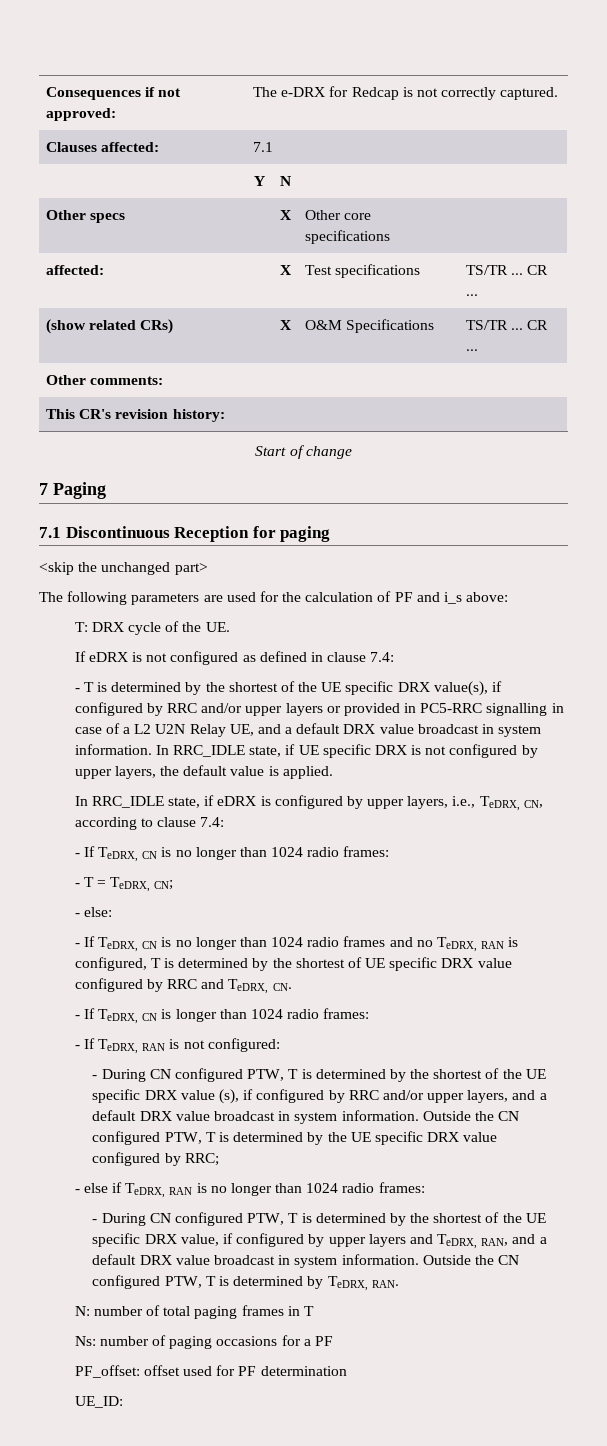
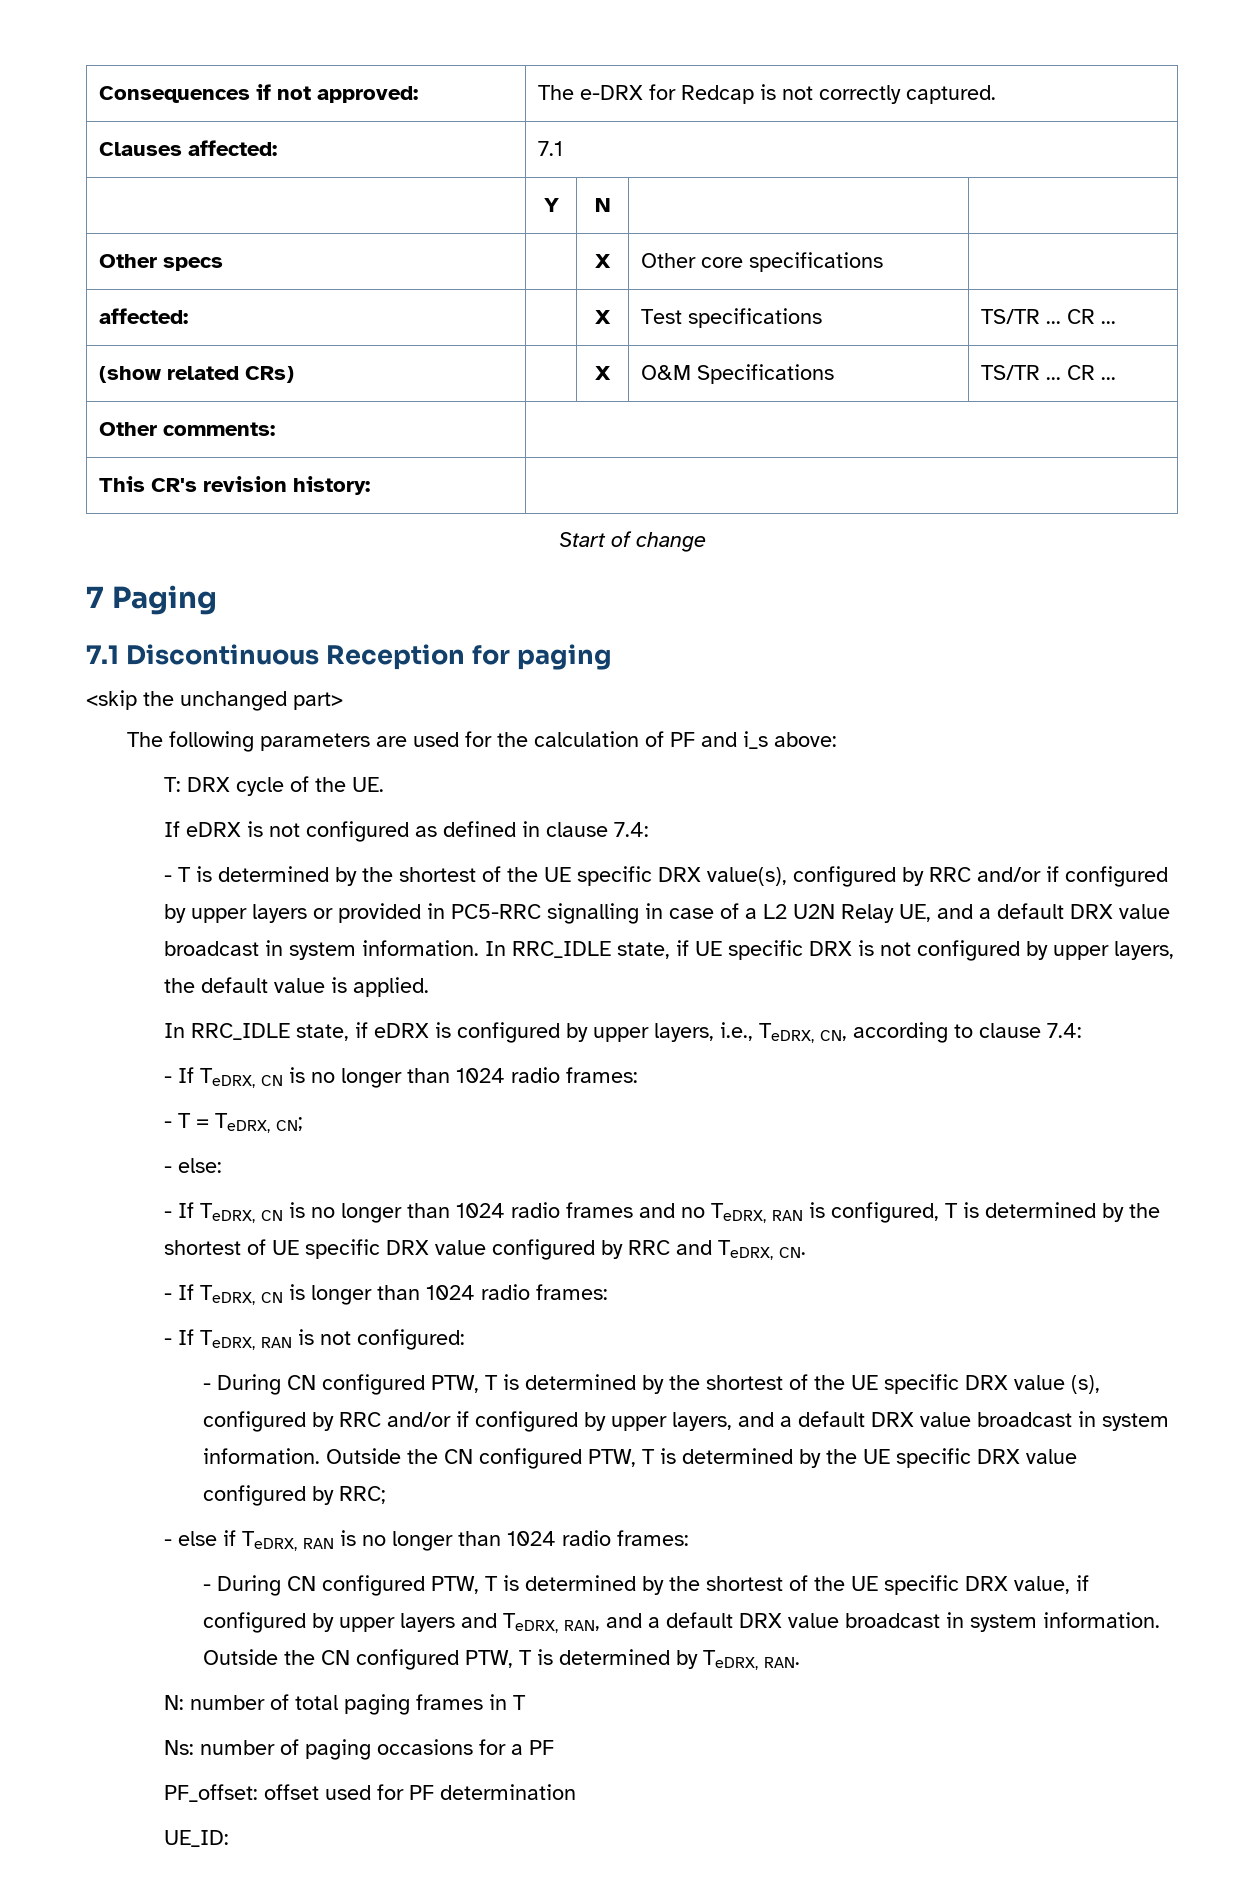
[492,681,503,692] [74,702,243,716] if configured by RRC and/or -> [792,866,1168,887] [163,904,186,923] configured by RRC and/or if configured by
[243,1089,424,1103] if configured by RRC and/or -> [202,1411,606,1432] configured by RRC and/or if configured by

